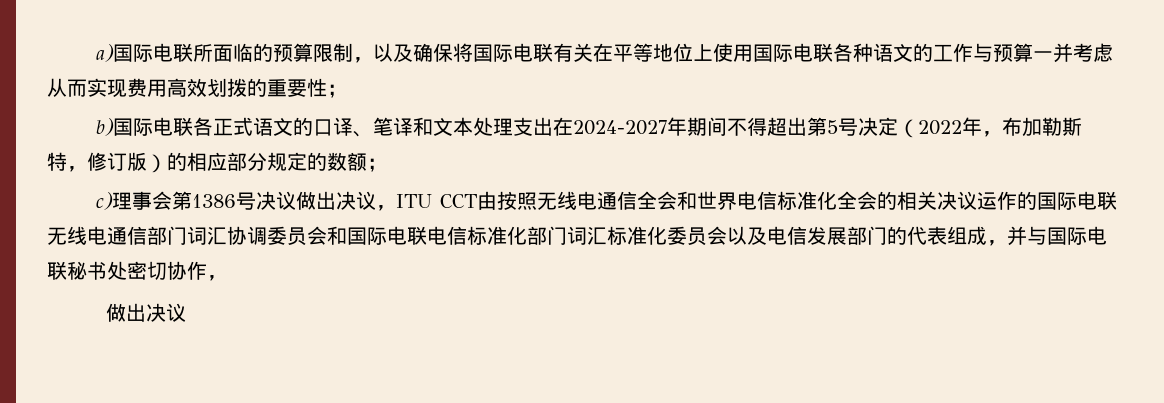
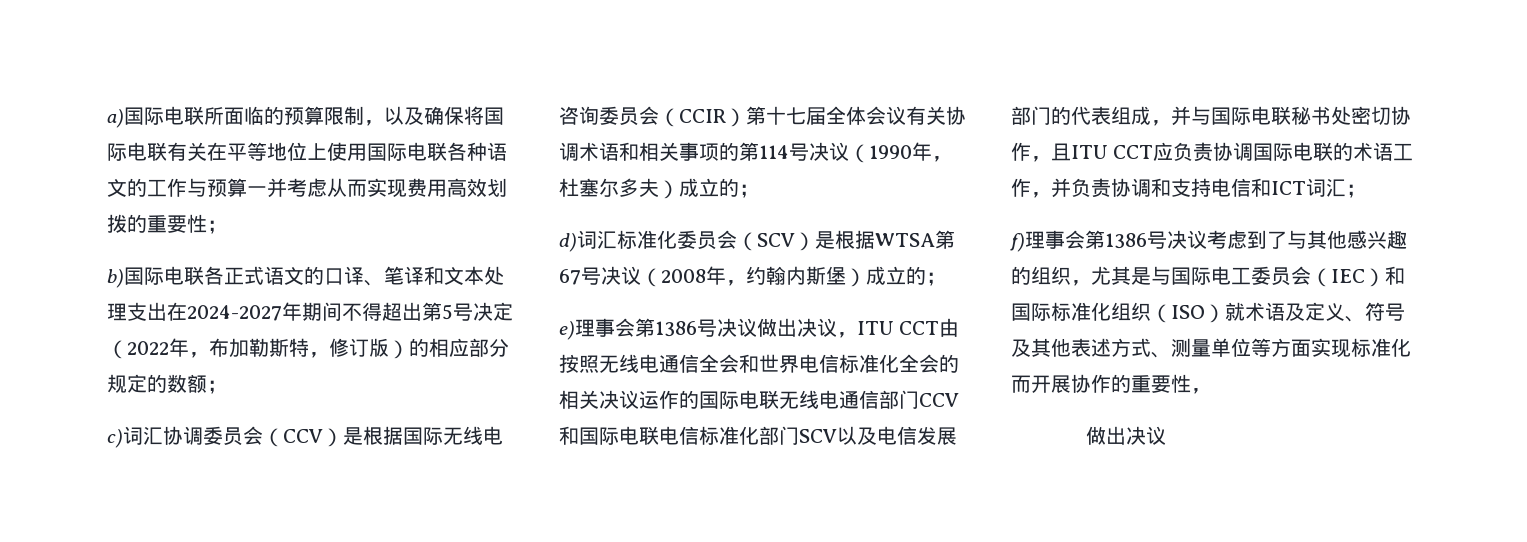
(113, 201) none -> [123,426,503,447] [559,106,966,127] [559,142,952,163] [559,178,759,199] [559,230,955,252] [559,266,946,287] [559,321,575,340] 词汇协调委员会（CCV）是根据国际无线电咨询委员会（CCIR）第十七届全体会议有关协调术语和相关事项的第114号决议（1990年，杜塞尔多夫）成立的； // d)词汇标准化委员会（SCV）是根据WTSA第67号决议（2008年，约翰内斯堡）成立的； // e)
[187,226,327,246] 词汇协调委员会 -> [919,393,959,407] CCV
[567,226,727,246] 词汇标准化委员会 -> [799,429,837,443] SCV
(227, 278) none -> [1051,142,1414,162] [1011,178,1366,198] [1010,230,1408,252] [1011,266,1405,287] [1011,302,1405,323] [1011,338,1411,358] [1011,374,1211,394] 且ITU CCT应负责协调国际电联的术语工作，并负责协调和支持电信和ICT词汇； // f)理事会第1386号决议考虑到了与其他感兴趣的组织，尤其是与国际电工委员会（IEC）和国际标准化组织（ISO）就术语及定义、符号及其他表述方式、测量单位等方面实现标准化而开展协作的重要性，

